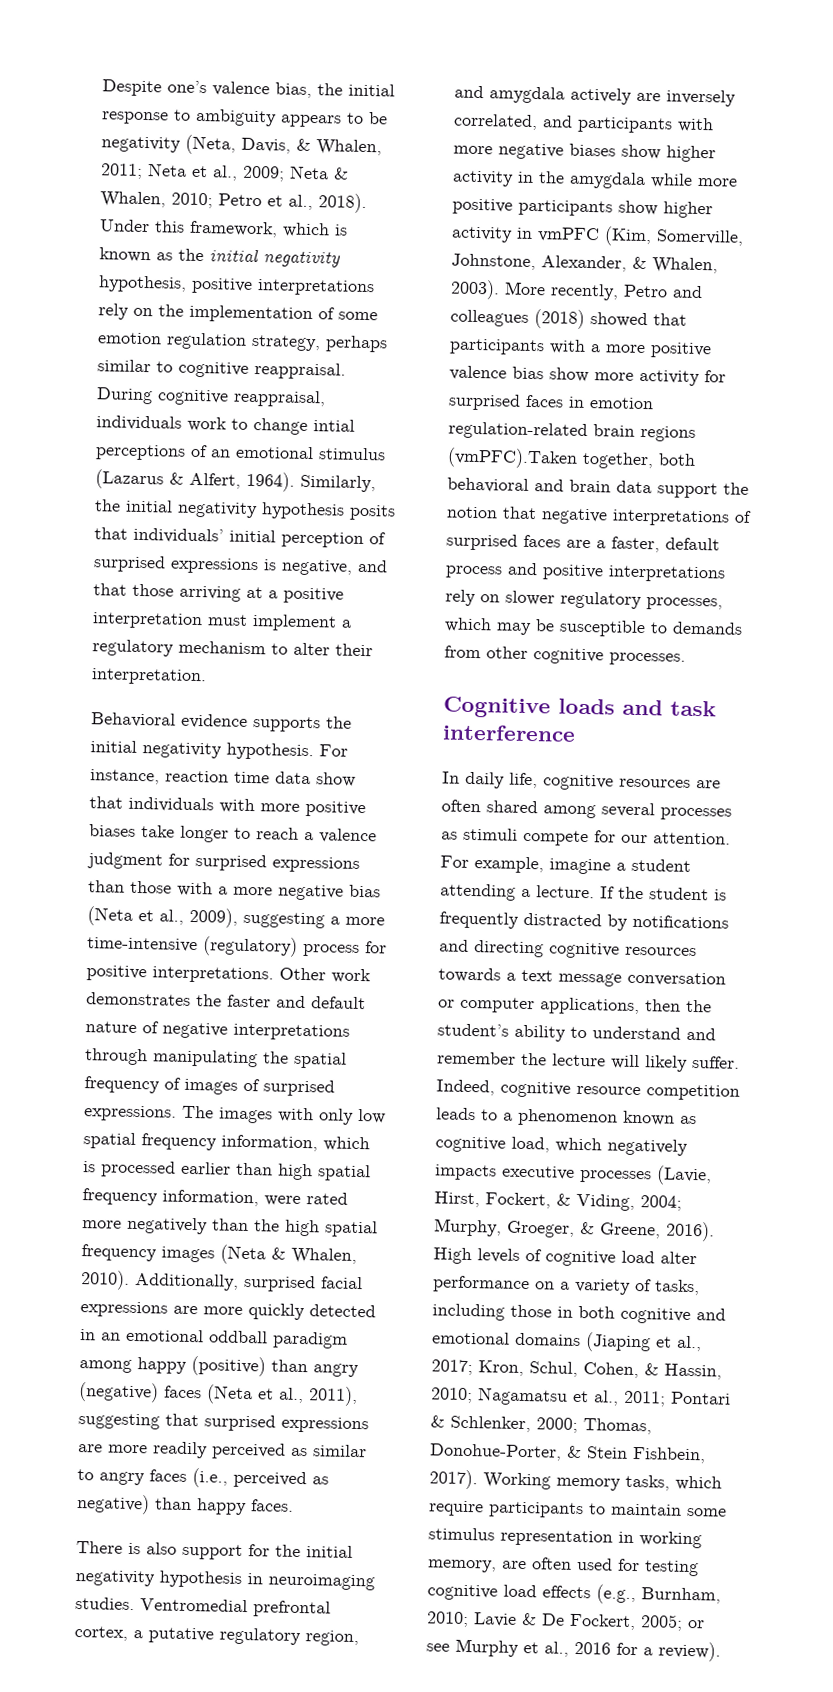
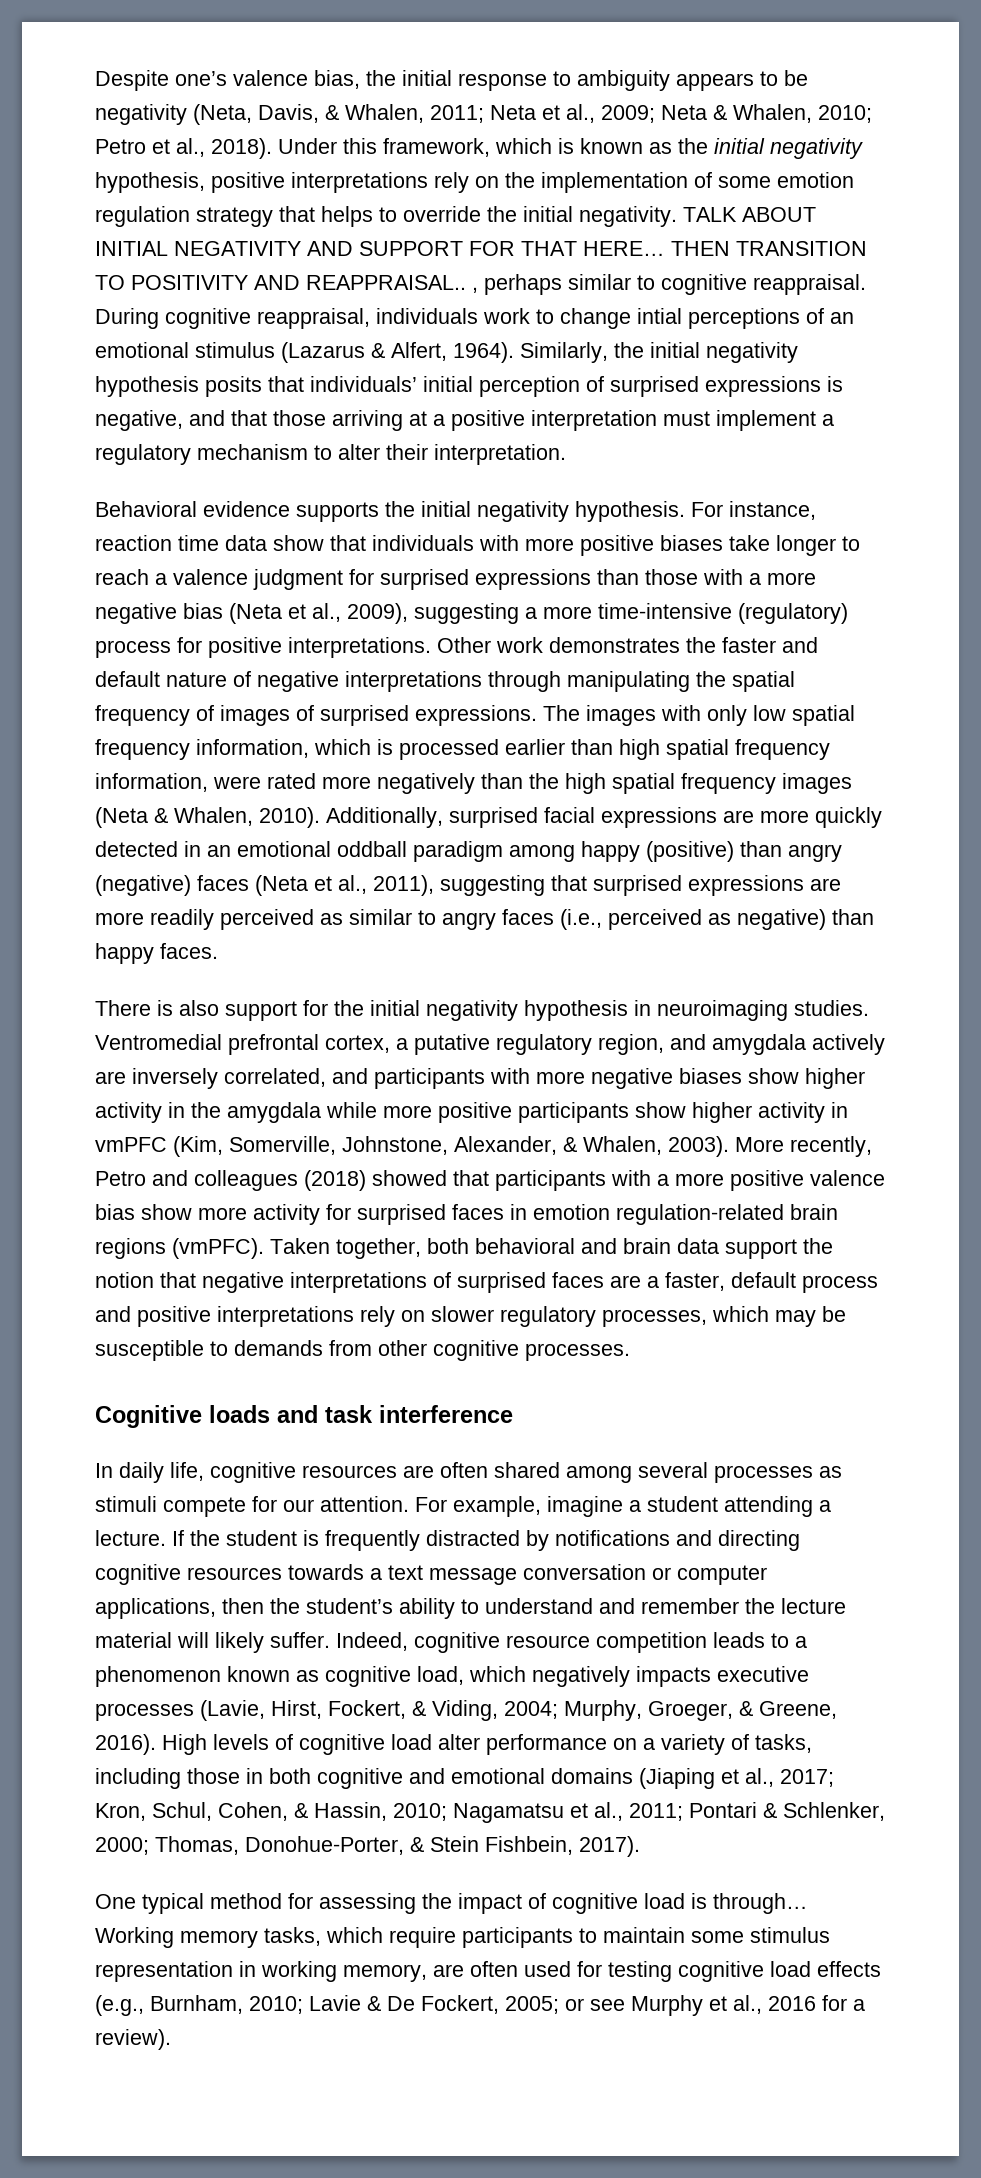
[251,334,321,352] strategy, -> [196,206,816,227] [95,241,867,256] [95,275,478,293] strategy that helps to override the initial negativity. TALK ABOUT INITIAL NEGATIVITY AND SUPPORT FOR THAT HERE… THEN TRANSITION TO POSITIVITY AND REAPPRAISAL.. ,
[447,447,578,469] (vmPFC).Taken -> [172,1238,330,1259] (vmPFC). Taken
(606, 1060) none -> [95,1632,172,1648] material
(478, 1479) none -> [95,1893,808,1914] // One typical method for assessing the impact of cognitive load is through…

